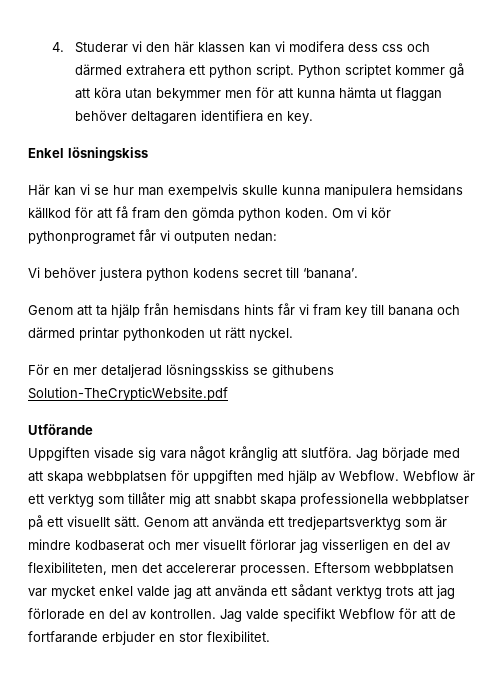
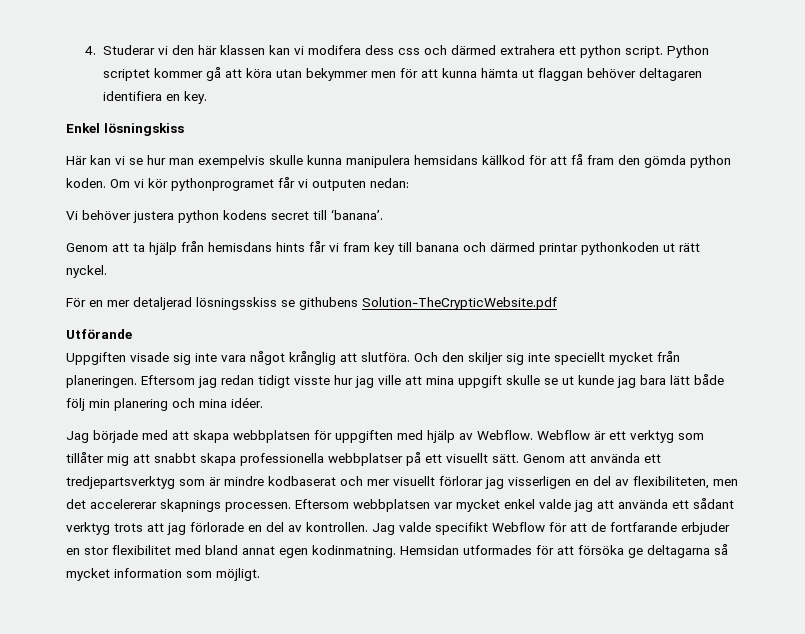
(156, 454) none -> [195,353,217,362] inte
(352, 453) none -> [414,351,680,365] [66,374,724,388] [66,397,263,411] Och den skiljer sig inte speciellt mycket från planeringen. Eftersom jag redan tidigt visste hur jag ville att mina uppgift skulle se ut kunde jag bara lätt både följ min planering och mina idéer. //
(236, 568) none -> [160,499,221,512] skapnings
[207,631,270,642] flexibilitet. -> [112,544,728,558] [66,568,260,581] flexibilitet med bland annat egen kodinmatning. Hemsidan utformades för att försöka ge deltagarna så mycket information som möjligt.

